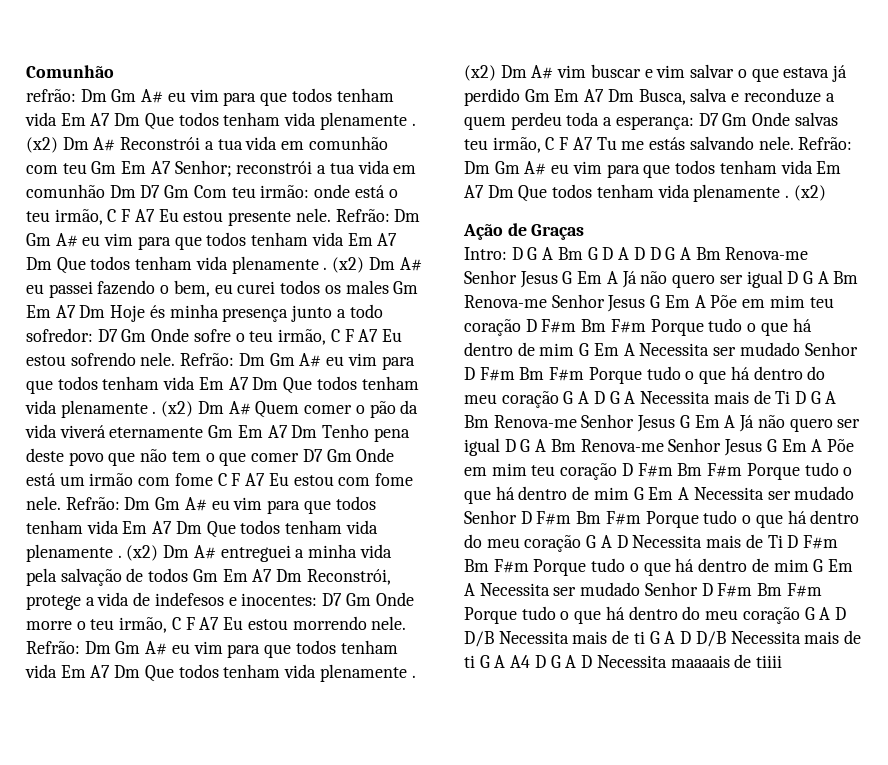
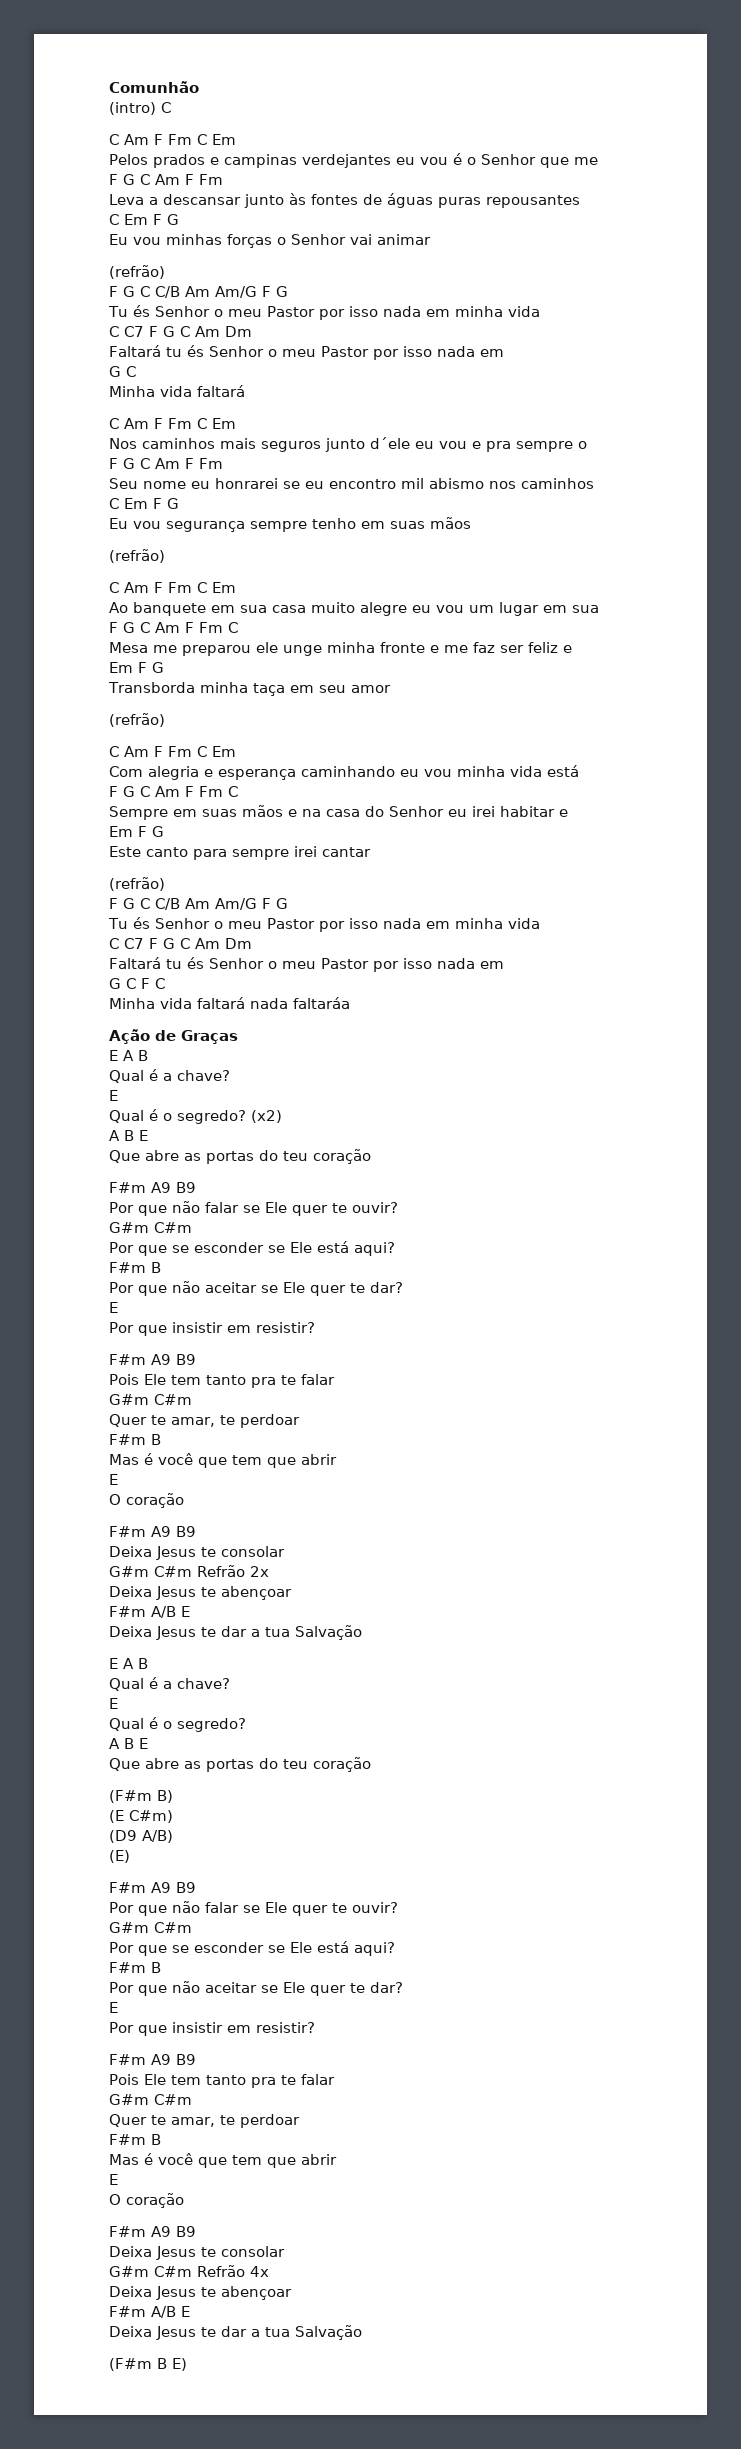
[26,88,394,106] [25,112,416,130] [26,136,388,153] [26,160,417,177] [26,184,398,198] [26,208,421,226] [26,232,398,250] [26,256,422,274] [26,280,419,298] [26,304,383,322] [26,328,402,345] [26,352,415,370] [26,376,419,394] [25,400,419,418] [25,424,410,442] [26,448,395,466] [26,473,413,486] [26,496,376,514] [26,520,378,538] [26,544,392,562] [26,568,391,586] [26,592,414,610] [26,616,407,633] [26,640,398,658] [25,664,416,682] [464,64,847,82] [464,88,835,106] [464,112,838,130] [464,136,853,153] [464,160,842,178] [464,184,826,202] [463,223,585,240] [464,247,809,260] [464,270,859,288] [464,294,834,312] [464,318,812,336] [464,342,858,356] [464,366,826,384] [464,390,837,408] [464,414,861,432] [464,438,854,456] [464,462,853,480] [464,486,855,504] [464,510,860,528] [464,534,838,552] [464,558,853,576] [464,582,822,597] [464,606,846,624] [464,630,861,647] [464,654,782,668] refrão: Dm Gm A# eu vim para que todos tenham vida Em A7 Dm Que todos tenham vida plenamente . (x2) Dm A# Reconstrói a tua vida em comunhão com teu Gm Em A7 Senhor; reconstrói a tua vida em comunhão Dm D7 Gm Com teu irmão: onde está o teu irmão, C F A7 Eu estou presente nele. Refrão: Dm Gm A# eu vim para que todos tenham vida Em A7 Dm Que todos tenham vida plenamente . (x2) Dm A# eu passei fazendo o bem, eu curei todos os males Gm Em A7 Dm Hoje és minha presença junto a todo sofredor: D7 Gm Onde sofre o teu irmão, C F A7 Eu estou sofrendo nele. Refrão: Dm Gm A# eu vim para que todos tenham vida Em A7 Dm Que todos tenham vida plenamente . (x2) Dm A# Quem comer o pão da vida viverá eternamente Gm Em A7 Dm Tenho pena deste povo que não tem o que comer D7 Gm Onde está um irmão com fome C F A7 Eu estou com fome nele. Refrão: Dm Gm A# eu vim para que todos tenham vida Em A7 Dm Que todos tenham vida plenamente . (x2) Dm A# entreguei a minha vida pela salvação de todos Gm Em A7 Dm Reconstrói, protege a vida de indefesos e inocentes: D7 Gm Onde morre o teu irmão, C F A7 Eu estou morrendo nele. Refrão: Dm Gm A# eu vim para que todos tenham vida Em A7 Dm Que todos tenham vida plenamente . (x2) Dm A# vim buscar e vim salvar o que estava já perdido Gm Em A7 Dm Busca, salva e reconduze a quem perdeu toda a esperança: D7 Gm Onde salvas teu irmão, C F A7 Tu me estás salvando nele. Refrão: Dm Gm A# eu vim para que todos tenham vida Em A7 Dm Que todos tenham vida plenamente . (x2) // Ação de Graças // Intro: D G A Bm G D A D D G A Bm Renova-me Senhor Jesus G Em A Já não quero ser igual D G A Bm Renova-me Senhor Jesus G Em A Põe em mim teu coração D F#m Bm F#m Porque tudo o que há dentro de mim G Em A Necessita ser mudado Senhor D F#m Bm F#m Porque tudo o que há dentro do meu coração G A D G A Necessita mais de Ti D G A Bm Renova-me Senhor Jesus G Em A Já não quero ser igual D G A Bm Renova-me Senhor Jesus G Em A Põe em mim teu coração D F#m Bm F#m Porque tudo o que há dentro de mim G Em A Necessita ser mudado Senhor D F#m Bm F#m Porque tudo o que há dentro do meu coração G A D Necessita mais de Ti D F#m Bm F#m Porque tudo o que há dentro de mim G Em A Necessita ser mudado Senhor D F#m Bm F#m Porque tudo o que há dentro do meu coração G A D D/B Necessita mais de ti G A D D/B Necessita mais de ti G A A4 D G A D Necessita maaaais de tiiii -> [109,102,171,115] [109,134,236,145] [109,153,598,168] [109,174,223,185] [109,193,580,208] [109,214,179,225] [109,234,431,248] [109,265,165,279] [109,286,288,298] [108,305,540,320] [109,326,252,337] [109,345,504,360] [109,366,136,377] [109,385,245,397] [109,418,236,429] [109,437,587,452] [109,458,223,469] [109,478,594,489] [109,498,179,509] [109,517,471,532] [109,549,165,563] [109,582,236,593] [109,602,599,616] [109,622,238,633] [109,642,572,656] [109,662,164,673] [108,682,391,696] [109,713,165,727] [109,746,236,757] [109,765,579,780] [109,786,238,797] [109,805,568,820] [109,826,164,837] [109,846,371,860] [109,877,165,891] [109,898,288,910] [108,917,540,932] [109,938,252,949] [109,957,504,972] [109,978,165,989] [109,997,350,1009] [109,1029,238,1044] [109,1050,148,1061] [109,1069,230,1083] [109,1090,118,1101] [109,1109,282,1124] [109,1130,148,1141] [109,1149,371,1164] [109,1182,196,1193] [109,1201,398,1216] [109,1222,192,1233] [109,1241,395,1256] [109,1262,161,1273] [109,1281,403,1296] [109,1302,118,1313] [109,1322,315,1336] [109,1354,196,1365] [109,1374,335,1388] [109,1394,192,1405] [109,1414,300,1428] [109,1434,161,1445] [109,1453,337,1468] [109,1474,118,1485] [109,1493,184,1508] [109,1526,196,1537] [109,1546,285,1560] [109,1565,269,1577] [109,1586,292,1600] [109,1606,190,1618] [109,1625,362,1640] [109,1658,148,1669] [109,1677,230,1691] [109,1698,118,1709] [109,1717,246,1732] [109,1738,148,1749] [109,1757,371,1772] [109,1790,173,1803] [109,1810,173,1823] [109,1830,173,1843] [109,1850,130,1863] [109,1882,196,1893] [109,1901,398,1916] [109,1922,192,1933] [109,1941,395,1956] [109,1962,161,1973] [109,1981,403,1996] [109,2002,118,2013] [109,2022,315,2036] [109,2054,196,2065] [109,2074,335,2088] [109,2094,192,2105] [109,2114,300,2128] [109,2134,161,2145] [109,2153,337,2168] [109,2174,118,2185] [109,2193,184,2208] [109,2226,196,2237] [109,2246,285,2260] [109,2265,269,2277] [109,2286,292,2300] [109,2306,190,2318] [109,2325,362,2340] [109,2358,187,2371] (intro) C // C Am F Fm C Em // Pelos prados e campinas verdejantes eu vou é o Senhor que me // F G C Am F Fm // Leva a descansar junto às fontes de águas puras repousantes // C Em F G // Eu vou minhas forças o Senhor vai animar // (refrão) // F G C C/B Am Am/G F G // Tu és Senhor o meu Pastor por isso nada em minha vida // C C7 F G C Am Dm // Faltará tu és Senhor o meu Pastor por isso nada em // G C // Minha vida faltará // C Am F Fm C Em // Nos caminhos mais seguros junto d´ele eu vou e pra sempre o // F G C Am F Fm // Seu nome eu honrarei se eu encontro mil abismo nos caminhos // C Em F G // Eu vou segurança sempre tenho em suas mãos // (refrão) // C Am F Fm C Em // Ao banquete em sua casa muito alegre eu vou um lugar em sua // F G C Am F Fm C // Mesa me preparou ele unge minha fronte e me faz ser feliz e // Em F G // Transborda minha taça em seu amor // (refrão) // C Am F Fm C Em // Com alegria e esperança caminhando eu vou minha vida está // F G C Am F Fm C // Sempre em suas mãos e na casa do Senhor eu irei habitar e // Em F G // Este canto para sempre irei cantar // (refrão) // F G C C/B Am Am/G F G // Tu és Senhor o meu Pastor por isso nada em minha vida // C C7 F G C Am Dm // Faltará tu és Senhor o meu Pastor por isso nada em // G C F C // Minha vida faltará nada faltaráa // Ação de Graças // E A B // Qual é a chave? // E // Qual é o segredo? (x2) // A B E // Que abre as portas do teu coração // F#m A9 B9 // Por que não falar se Ele quer te ouvir? // G#m C#m // Por que se esconder se Ele está aqui? // F#m B // Por que não aceitar se Ele quer te dar? // E // Por que insistir em resistir? // F#m A9 B9 // Pois Ele tem tanto pra te falar // G#m C#m // Quer te amar, te perdoar // F#m B // Mas é você que tem que abrir // E // O coração // F#m A9 B9 // Deixa Jesus te consolar // G#m C#m Refrão 2x // Deixa Jesus te abençoar // F#m A/B E // Deixa Jesus te dar a tua Salvação // E A B // Qual é a chave? // E // Qual é o segredo? // A B E // Que abre as portas do teu coração // (F#m B) // (E C#m) // (D9 A/B) // (E) // F#m A9 B9 // Por que não falar se Ele quer te ouvir? // G#m C#m // Por que se esconder se Ele está aqui? // F#m B // Por que não aceitar se Ele quer te dar? // E // Por que insistir em resistir? // F#m A9 B9 // Pois Ele tem tanto pra te falar // G#m C#m // Quer te amar, te perdoar // F#m B // Mas é você que tem que abrir // E // O coração // F#m A9 B9 // Deixa Jesus te consolar // G#m C#m Refrão 4x // Deixa Jesus te abençoar // F#m A/B E // Deixa Jesus te dar a tua Salvação // (F#m B E)

